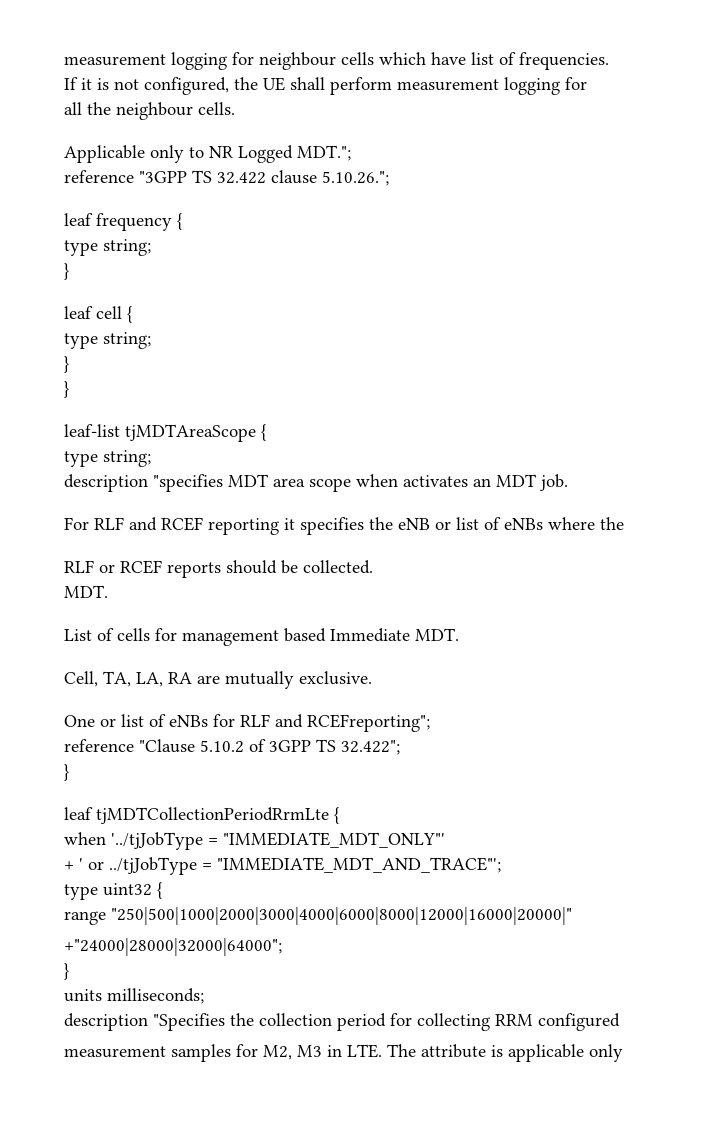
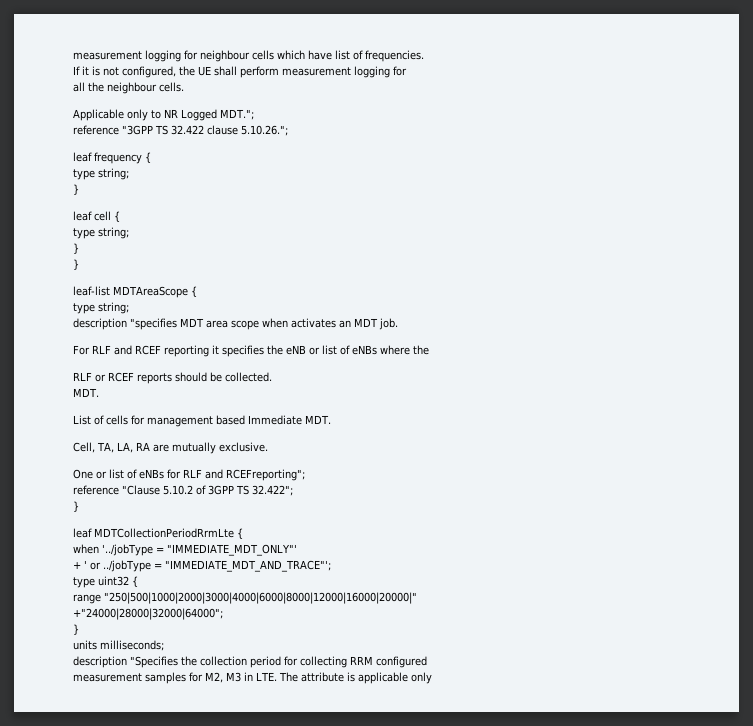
[125,424,256,442] tjMDTAreaScope -> [113,286,188,298] MDTAreaScope
[96,807,329,824] tjMDTCollectionPeriodRrmLte -> [94,528,234,538] MDTCollectionPeriodRrmLte
[111,832,203,850] '../tjJobType -> [102,544,153,556] '../jobType
[109,857,197,875] ../tjJobType -> [103,560,151,572] ../jobType

